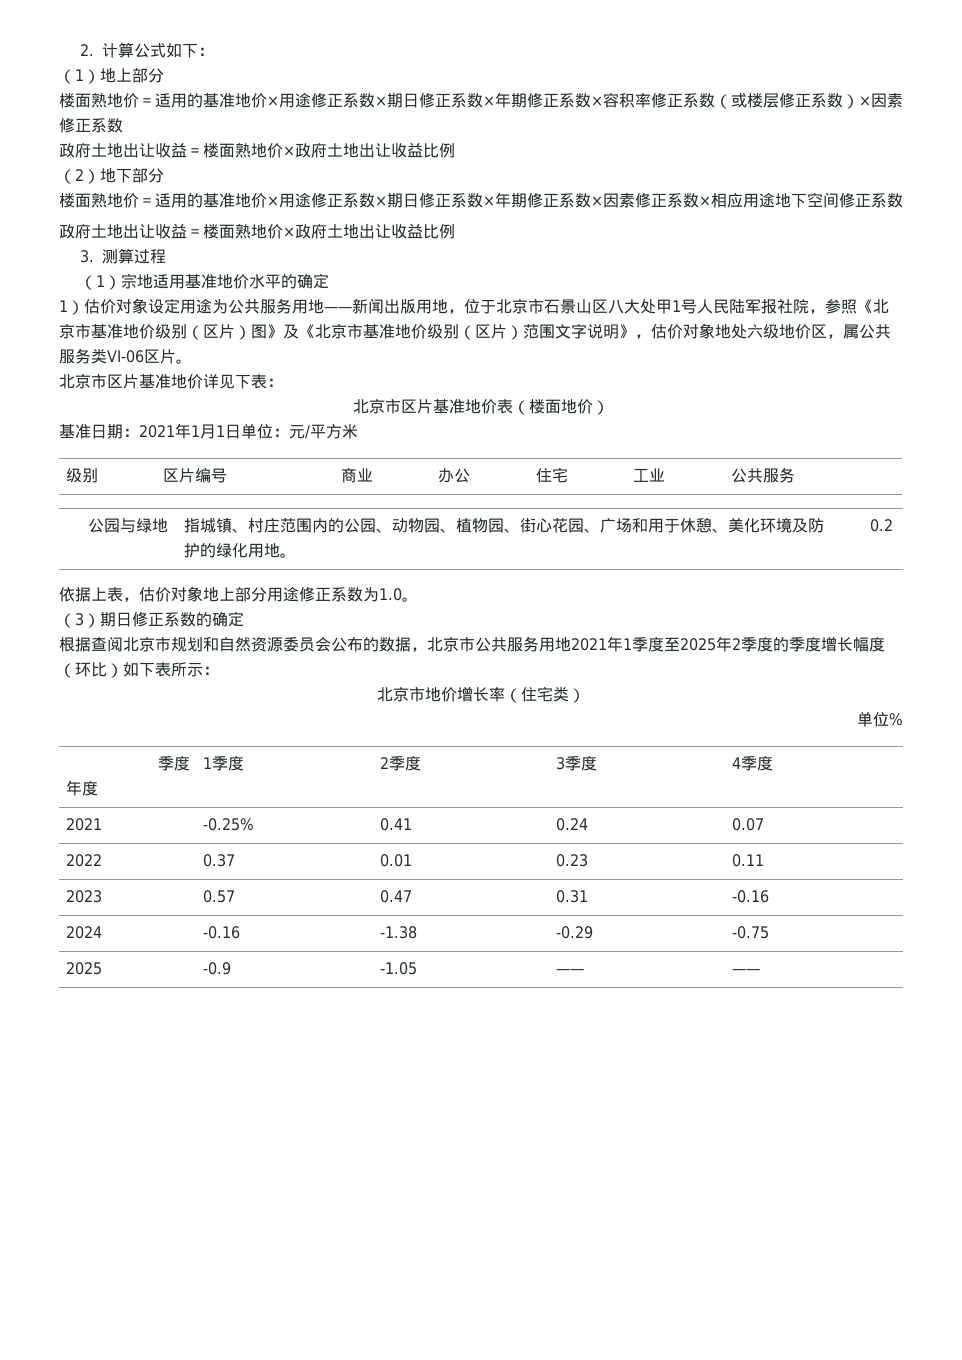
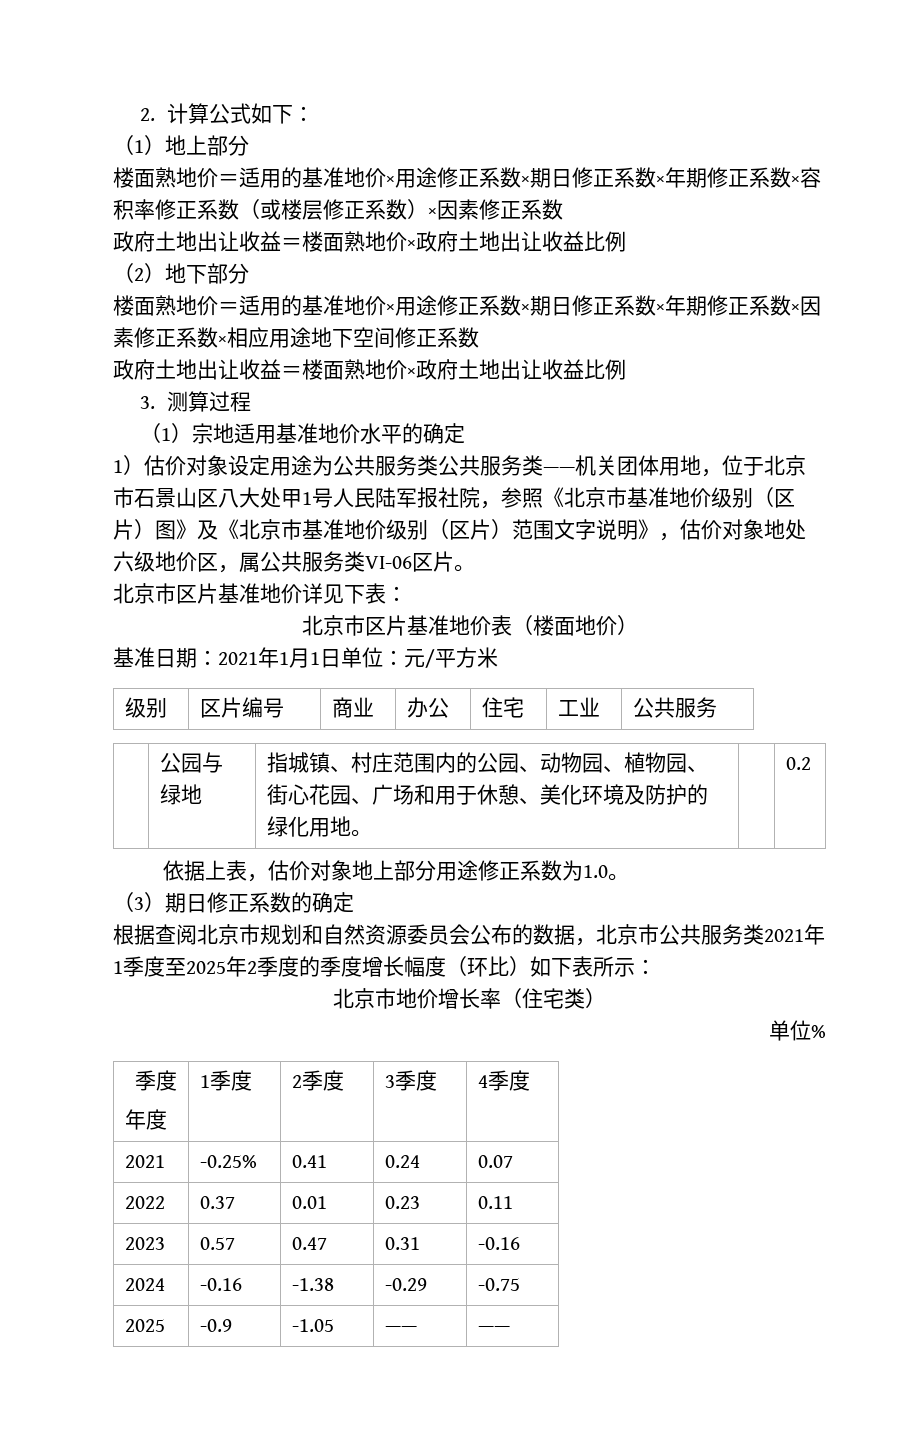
[292,298,416,314] 用地——新闻出版 -> [417,455,659,476] 类公共服务类——机关团体
[539,637,571,652] 用地 -> [743,924,764,945] 类

